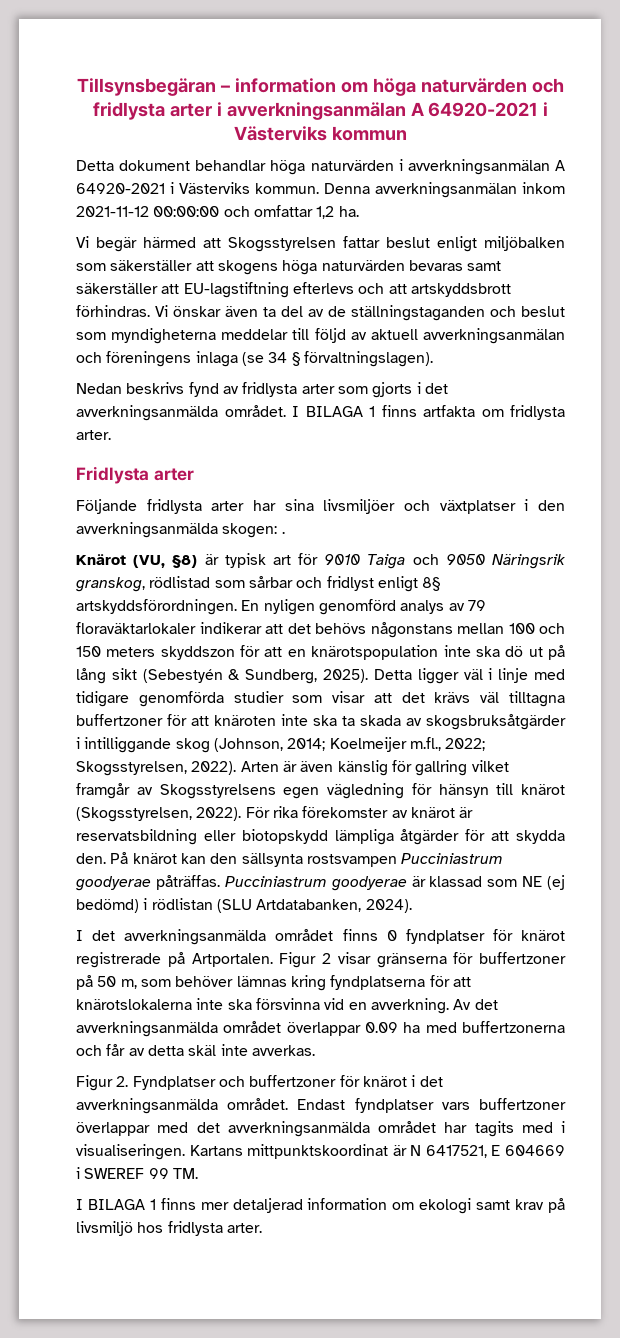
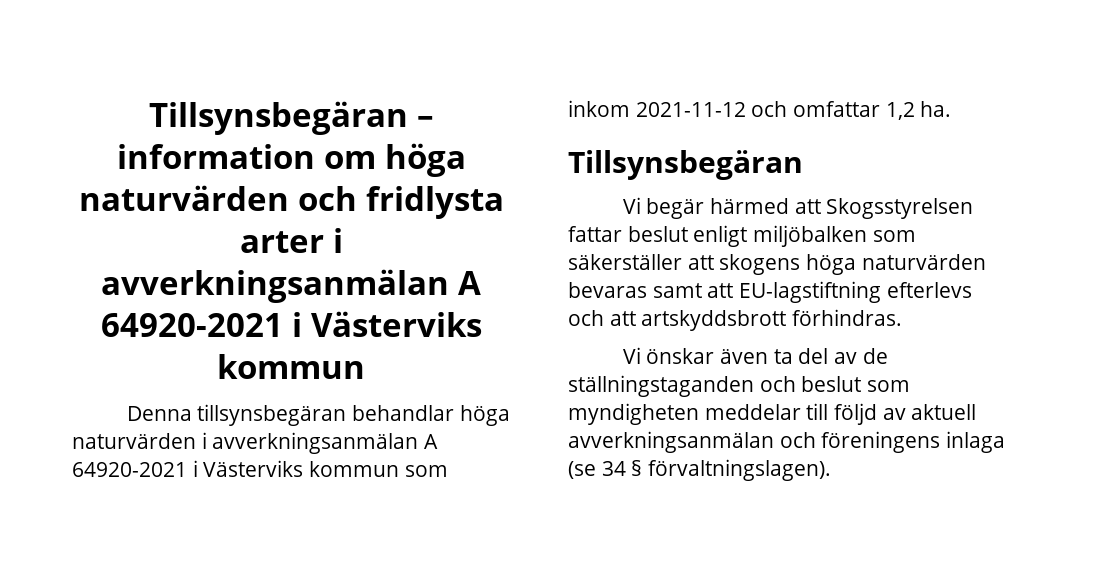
[76,160,191,171] Detta dokument -> [126,404,347,426] Denna tillsynsbegäran
[255,182,517,198] kommun. Denna avverkningsanmälan -> [309,461,448,477] kommun som
[153,206,220,217] 00:00:00 -> (746, 109) none
(359, 211) none -> [568,150,803,180] // Tillsynsbegäran
[76,283,158,294] säkerställer -> (702, 290) none
(150, 311) none -> (903, 317) //
[111,328,217,344] myndigheterna -> [568,403,699,425] myndigheten
[76,382,448,398] [76,405,565,421] [76,430,111,440] [76,466,194,484] [76,499,565,514] [76,522,285,538] [76,553,565,569] [75,576,441,592] [76,599,486,615] [76,622,565,638] [76,645,566,660] [76,668,565,684] [76,691,565,707] [76,714,566,730] [76,737,486,753] [76,760,509,776] [76,783,565,799] [76,806,474,822] [76,829,565,845] [76,852,504,867] [75,875,565,891] [76,898,412,913] [76,929,565,945] [76,952,566,968] [76,975,471,991] [76,998,498,1014] [76,1021,565,1037] [76,1044,315,1056] [76,1075,443,1091] [76,1098,566,1114] [76,1121,565,1137] [76,1144,565,1160] [76,1167,198,1179] [76,1198,566,1214] [76,1221,262,1236] // Nedan beskrivs fynd av fridlysta arter som gjorts i det avverkningsanmälda området. I BILAGA 1 finns artfakta om fridlysta arter. // Fridlysta arter // Följande fridlysta arter har sina livsmiljöer och växtplatser i den avverkningsanmälda skogen: . // Knärot (VU, §8) är typisk art för 9010 Taiga och 9050 Näringsrik granskog, rödlistad som sårbar och fridlyst enligt 8§ artskyddsförordningen. En nyligen genomförd analys av 79 floraväktarlokaler indikerar att det behövs någonstans mellan 100 och 150 meters skyddszon för att en knärotspopulation inte ska dö ut på lång sikt (Sebestyén & Sundberg, 2025). Detta ligger väl i linje med tidigare genomförda studier som visar att det krävs väl tilltagna buffertzoner för att knäroten inte ska ta skada av skogsbruksåtgärder i intilliggande skog (Johnson, 2014; Koelmeijer m.fl., 2022; Skogsstyrelsen, 2022). Arten är även känslig för gallring vilket framgår av Skogsstyrelsens egen vägledning för hänsyn till knärot (Skogsstyrelsen, 2022). För rika förekomster av knärot är reservatsbildning eller biotopskydd lämpliga åtgärder för att skydda den. På knärot kan den sällsynta rostsvampen Pucciniastrum goodyerae påträffas. Pucciniastrum goodyerae är klassad som NE (ej bedömd) i rödlistan (SLU Artdatabanken, 2024). // I det avverkningsanmälda området finns 0 fyndplatser för knärot registrerade på Artportalen. Figur 2 visar gränserna för buffertzoner på 50 m, som behöver lämnas kring fyndplatserna för att knärotslokalerna inte ska försvinna vid en avverkning. Av det avverkningsanmälda området överlappar 0.09 ha med buffertzonerna och får av detta skäl inte avverkas. // Figur 2. Fyndplatser och buffertzoner för knärot i det avverkningsanmälda området. Endast fyndplatser vars buffertzoner överlappar med det avverkningsanmälda området har tagits med i visualiseringen. Kartans mittpunktskoordinat är N 6417521, E 604669 i SWEREF 99 TM. // I BILAGA 1 finns mer detaljerad information om ekologi samt krav på livsmiljö hos fridlysta arter. -> (832, 470) none

